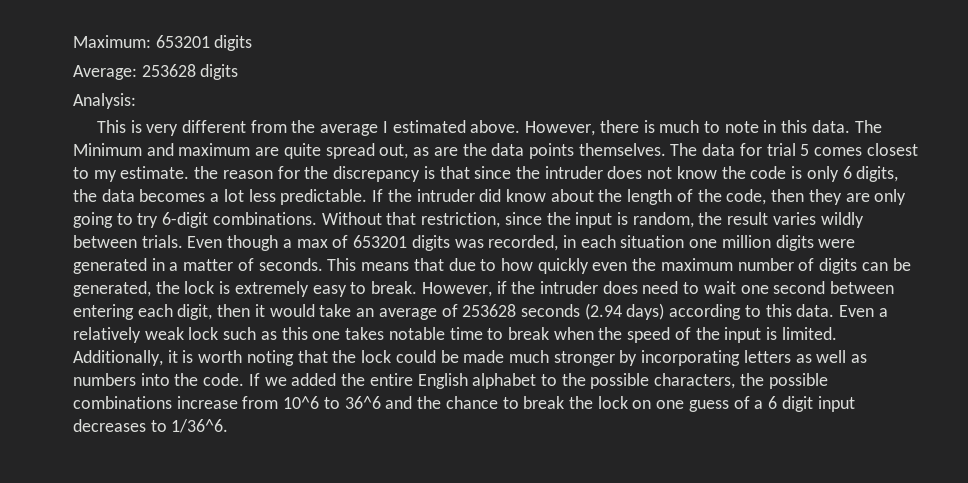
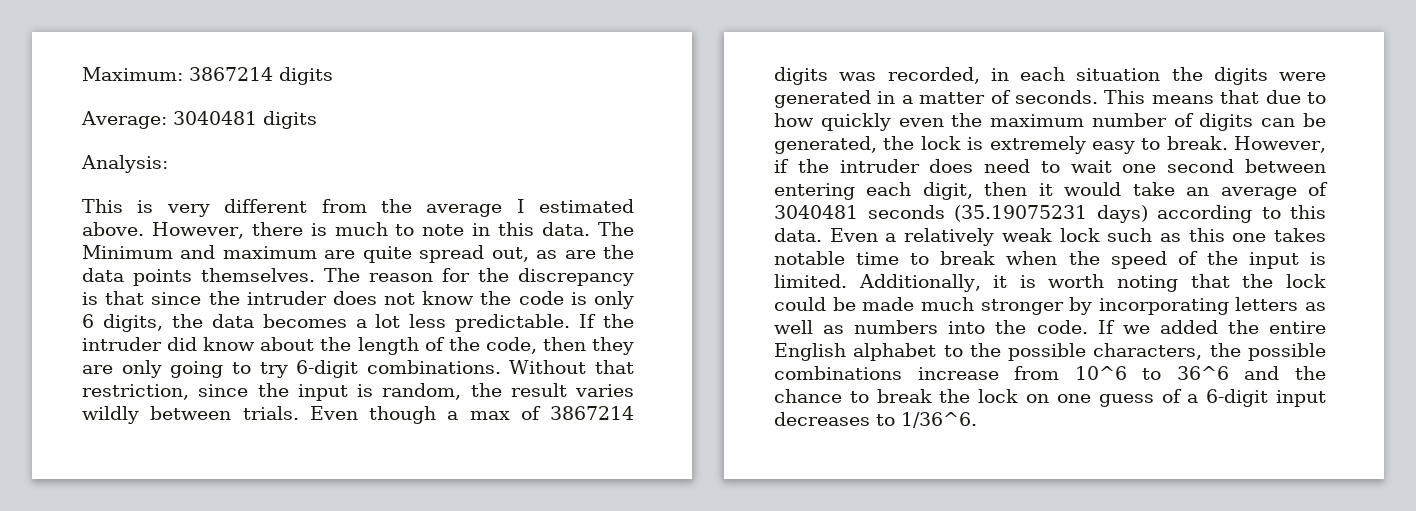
[155,35,210,48] 653201 -> [189,67,273,81] 3867214
[141,64,196,77] 253628 -> [172,111,257,125] 3040481
[702,143,918,156] [73,166,219,182] data for trial 5 comes closest to my estimate. the -> (360, 275) none
[353,235,408,248] 653201 -> [550,406,634,420] 3867214
[689,235,771,248] one million -> [1171,67,1203,81] the
[462,303,622,320] 253628 seconds (2.94 -> [774,205,1087,222] 3040481 seconds (35.19075231
[768,396,813,412] 6 digit -> [1206,389,1269,407] 6-digit

